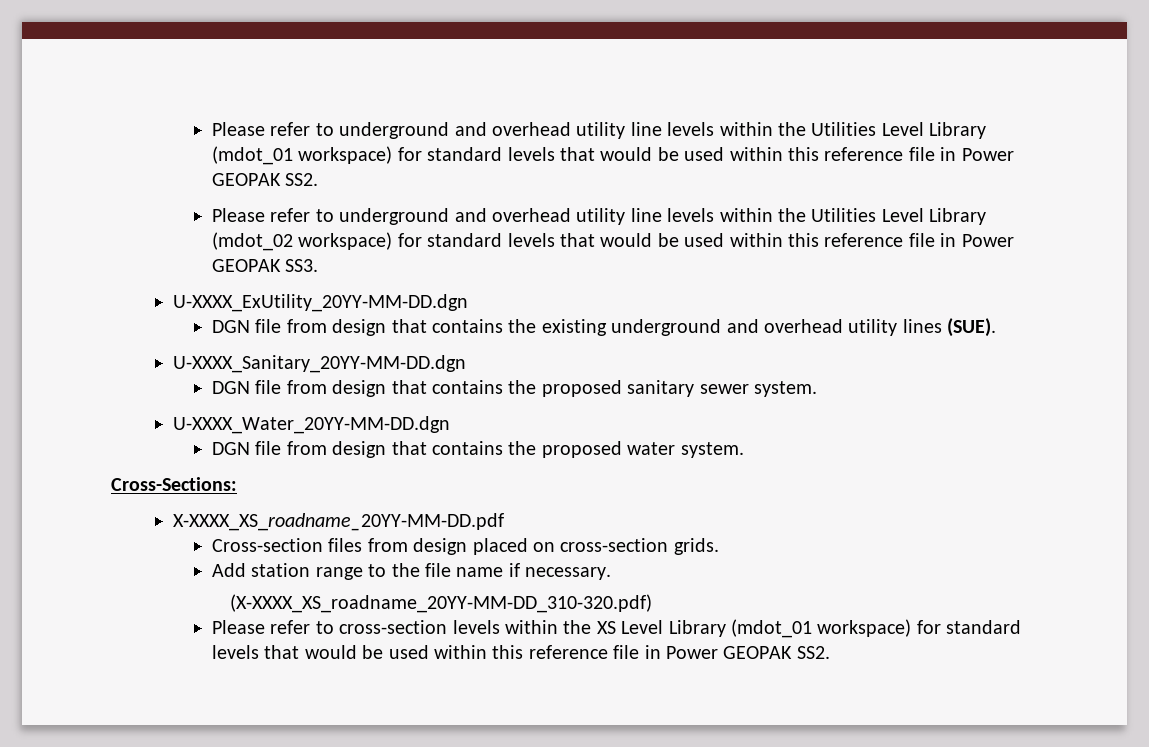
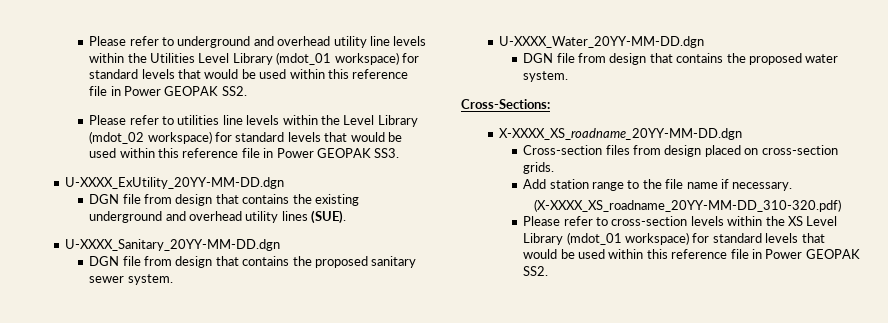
[339,208,877,225] underground and overhead utility line levels within the Utilities -> [177,115,340,125] utilities line levels within the
[172,513,504,531] X-XXXX_XS_roadname_20YY-MM-DD.pdf -> [499,128,743,140] X-XXXX_XS_roadname_20YY-MM-DD.dgn

